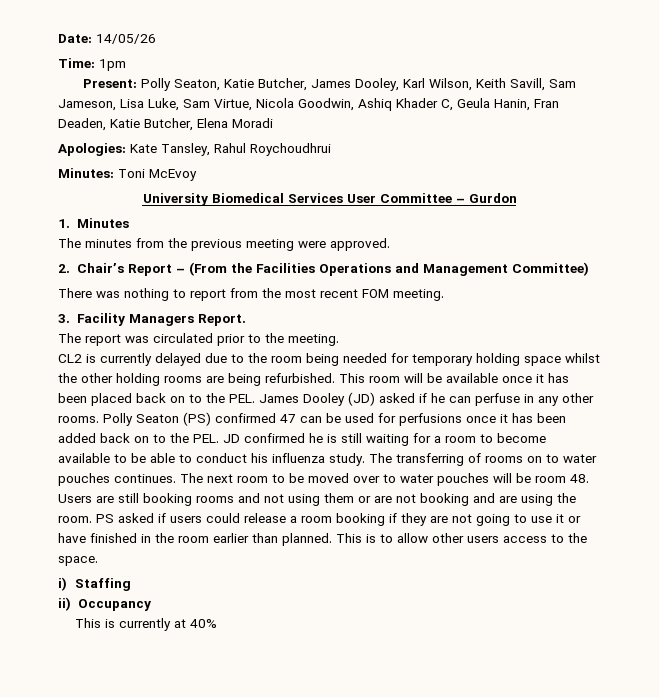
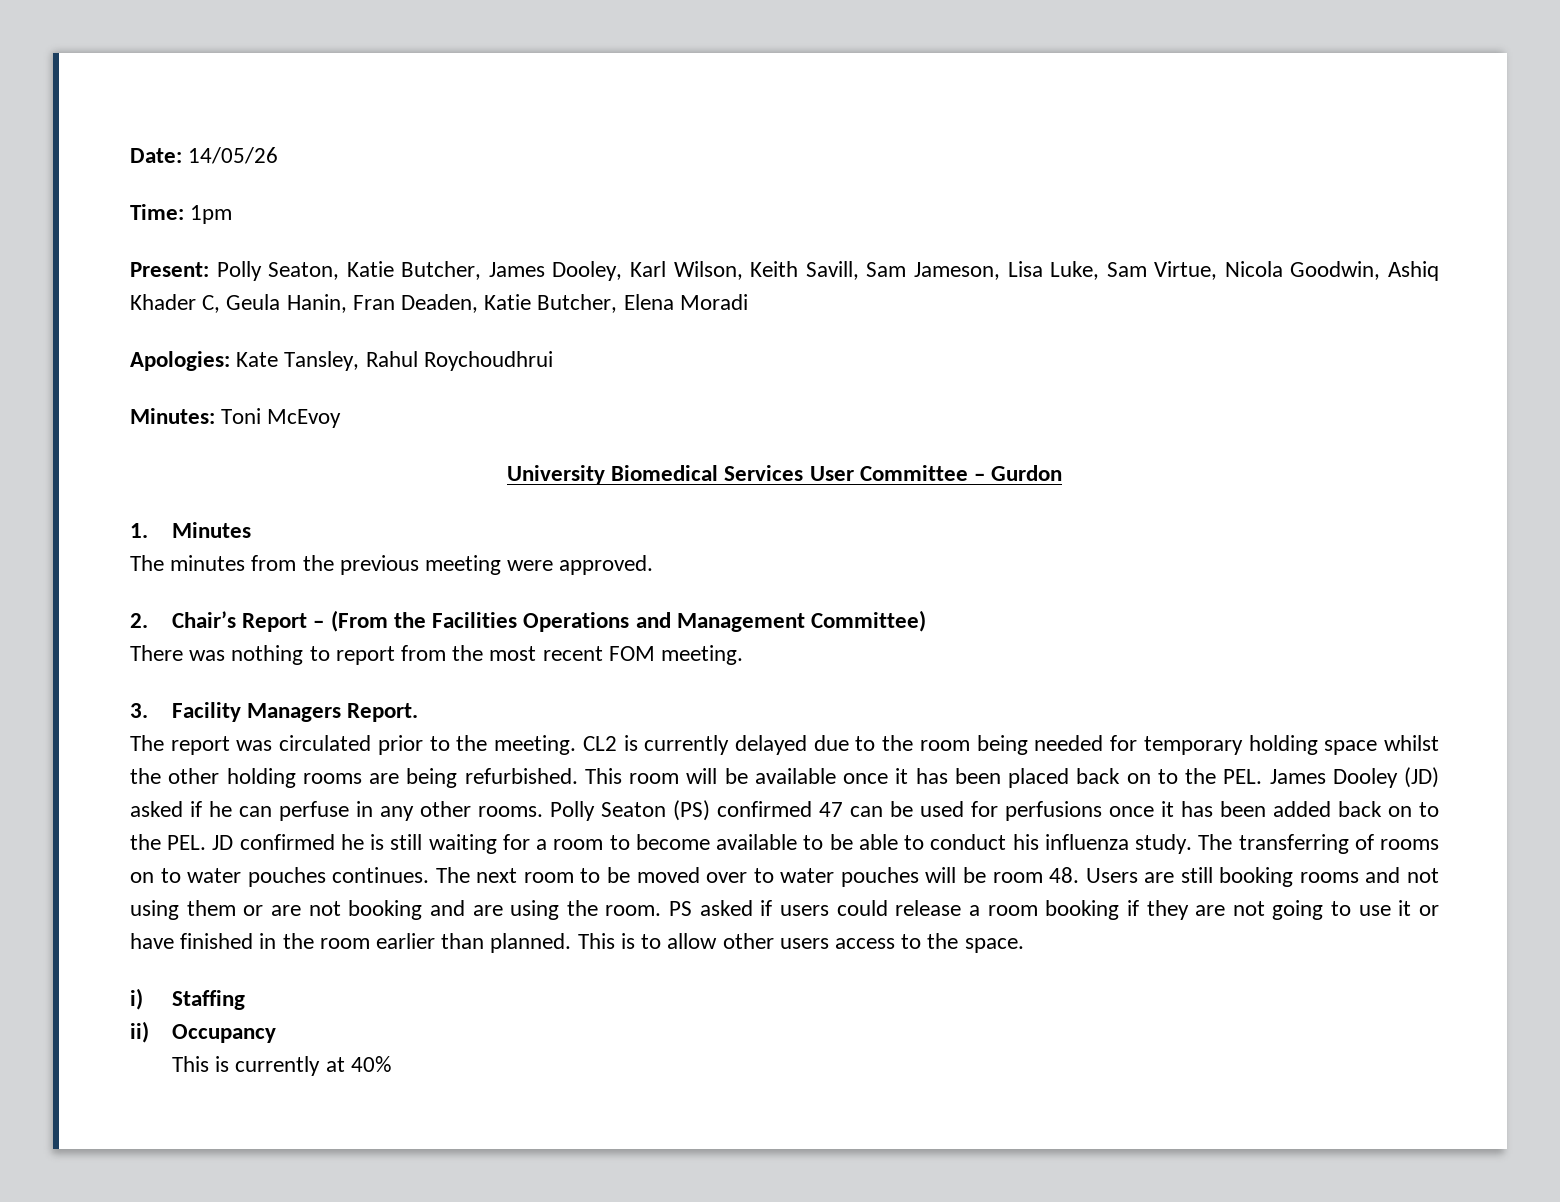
(339, 340) // -> (577, 745) none

